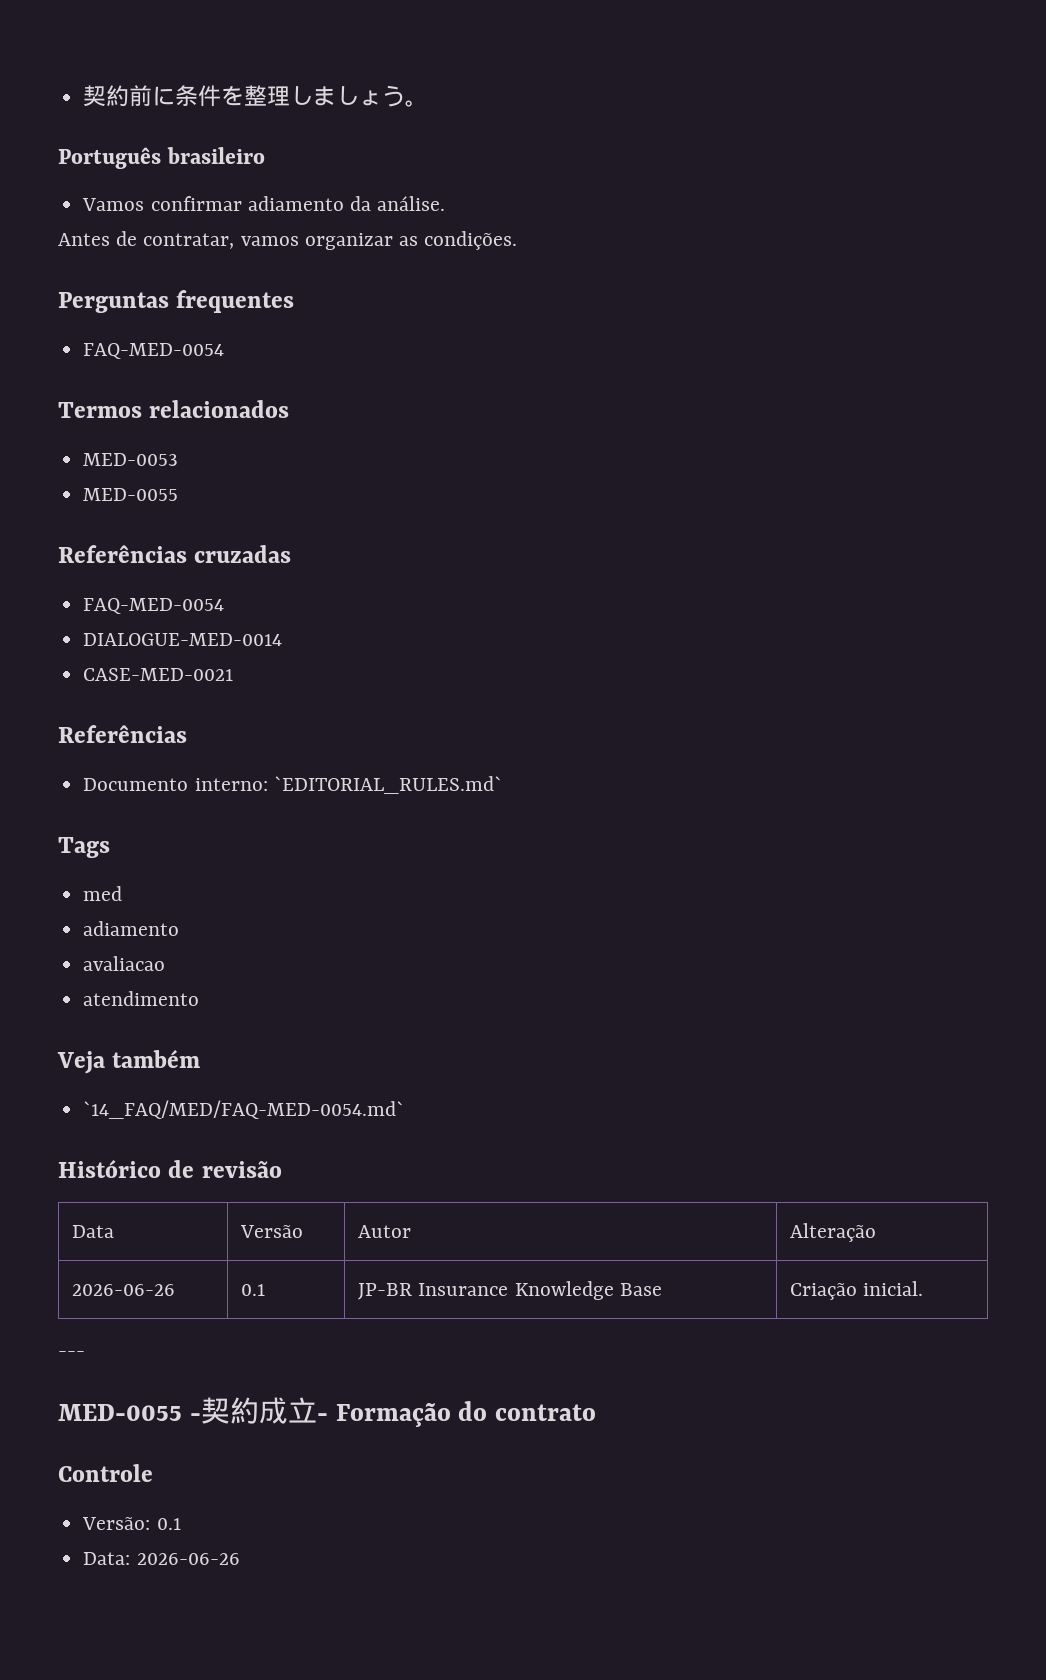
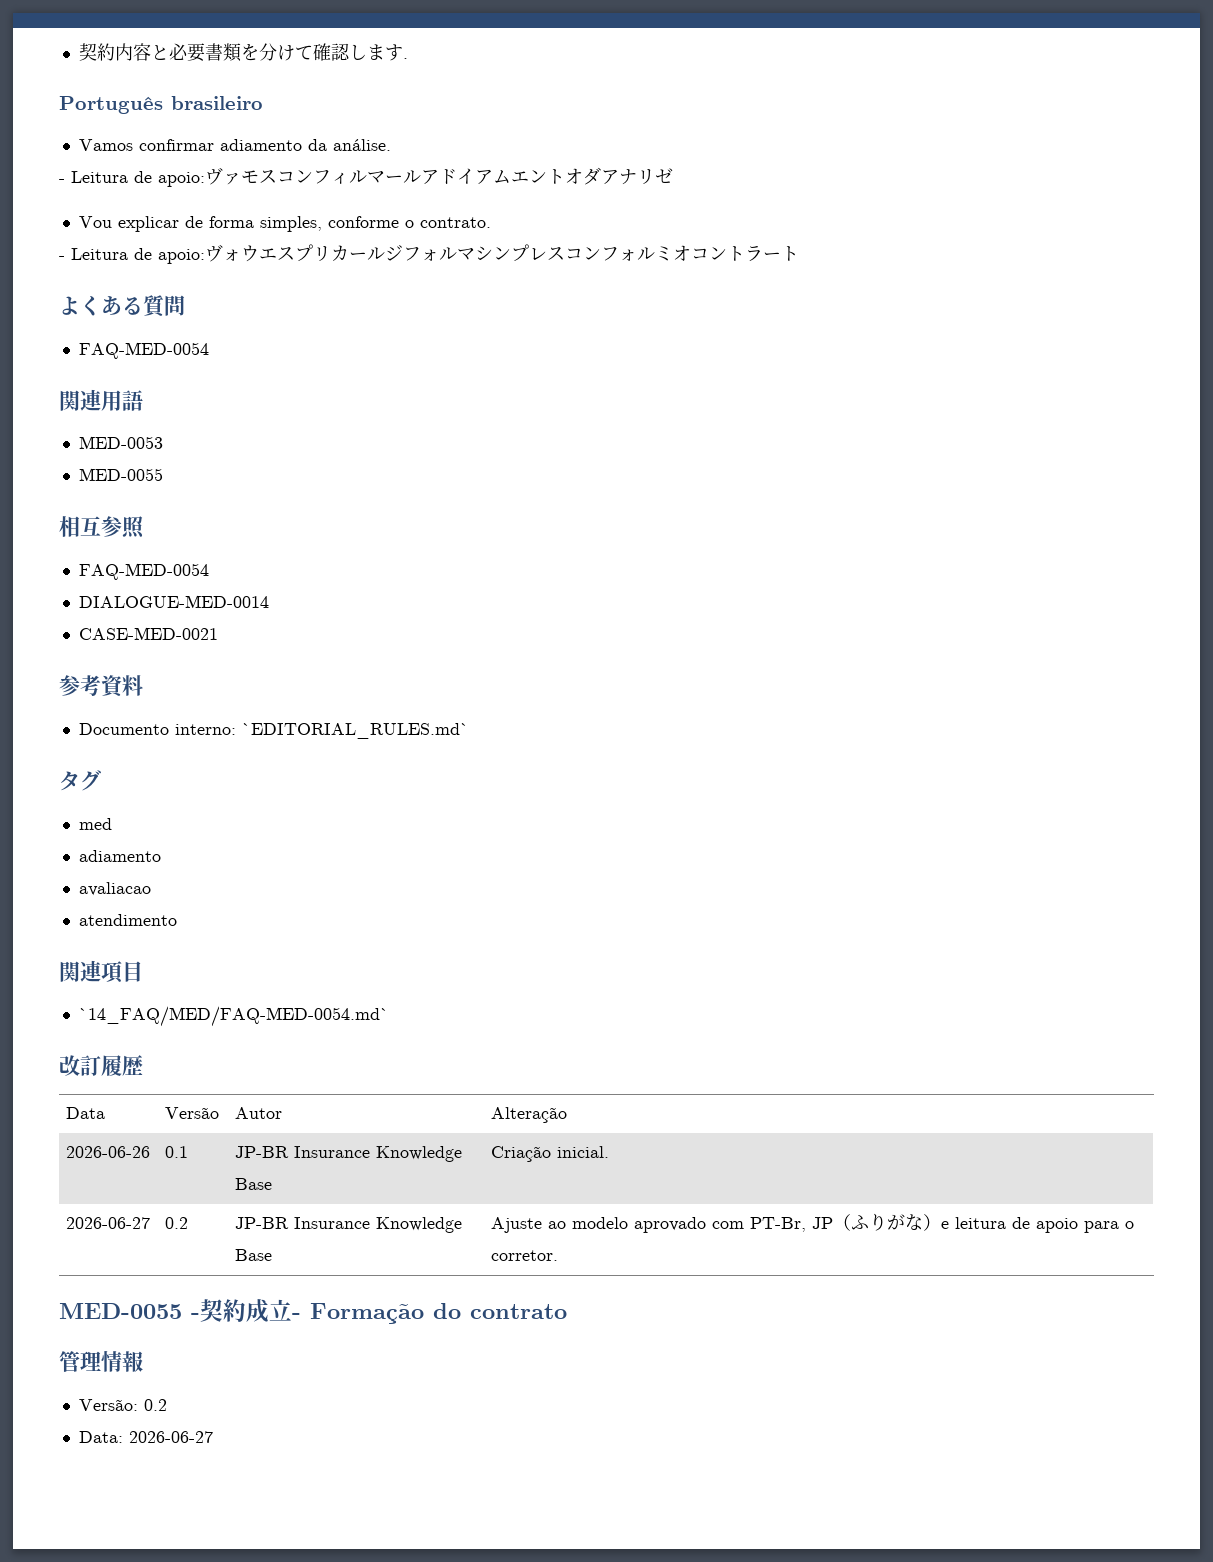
[83,85,429,107] 契約前に条件を整理しましょう。 -> [78,43,408,62] 契約内容と必要書類を分けて確認します.
[58,231,518,250] [58,290,295,313] [83,343,225,359] [58,400,290,418] Antes de contratar, vamos organizar as condições. // Perguntas frequentes // FAQ-MED-0054 // Termos relacionados -> [59,167,673,187] [78,216,491,232] [59,244,799,264] [59,295,185,318] [78,342,209,359] [59,389,143,411] - Leitura de apoio:ヴァモスコンフィルマールアドイアムエントオダアナリゼ // Vou explicar de forma simples, conforme o contrato. // - Leitura de apoio:ヴォウエスプリカールジフォルマシンプレスコンフォルミオコントラート // よくある質問 // FAQ-MED-0054 // 関連用語
[58,545,292,563] Referências cruzadas -> [59,516,145,539] 相互参照
[58,725,187,743] Referências -> [59,675,143,698] 参考資料
[58,837,110,858] Tags -> [59,770,101,791] タグ
[57,1049,201,1074] Veja também -> [59,960,143,983] 関連項目
[58,1159,282,1178] Histórico de revisão -> [59,1055,143,1076] 改訂履歴
[58,1351,85,1357] // --- -> [66,1217,151,1229] [165,1217,189,1229] [235,1217,463,1233] [235,1249,273,1261] [491,1213,1135,1233] [491,1250,559,1261] // 2026-06-27 | 0.2 | JP-BR Insurance Knowledge Base | Ajuste ao modelo aprovado com PT-Br, JP（ふりがな）e leitura de apoio para o corretor.
[58,1464,153,1482] Controle -> [59,1351,143,1372] 管理情報
[156,1518,181,1530] 0.1 -> [143,1399,167,1411] 0.2
[136,1553,240,1565] 2026-06-26 -> [128,1431,213,1443] 2026-06-27

